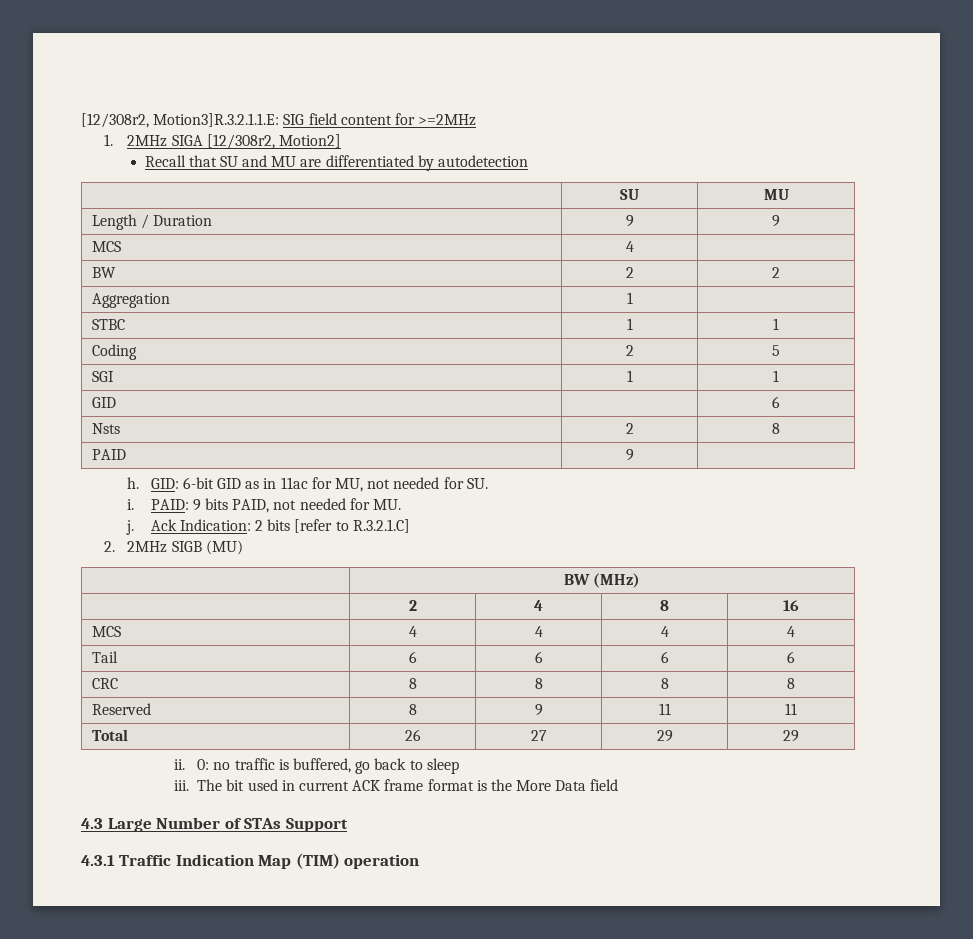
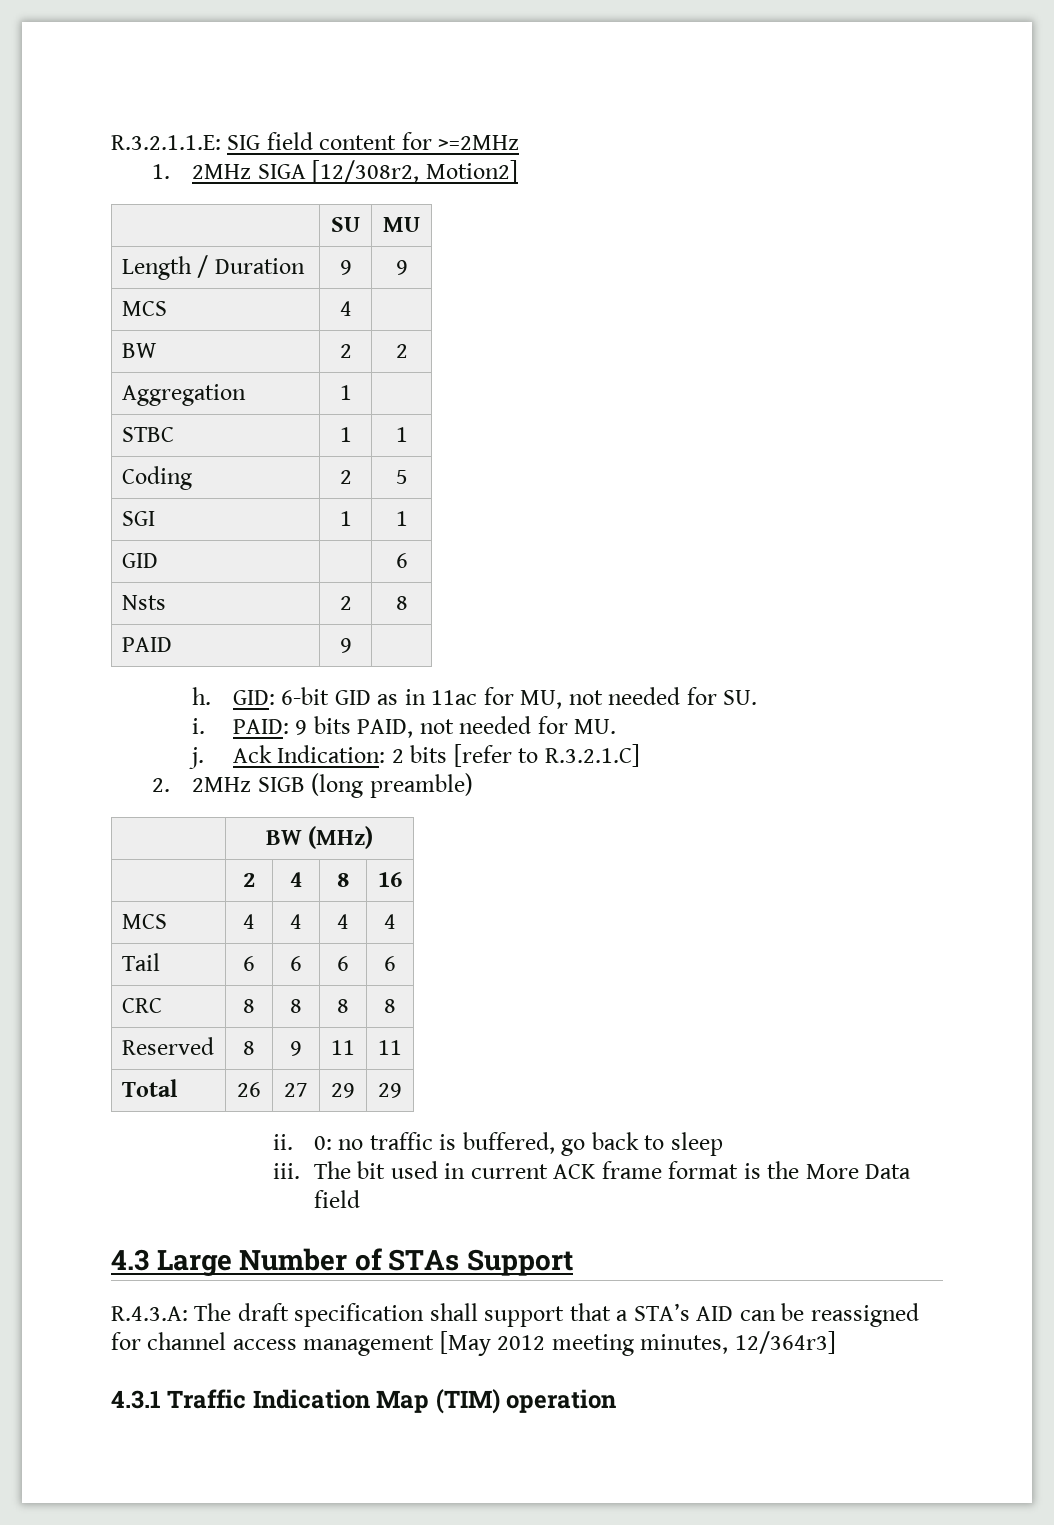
[81,113,280,128] [12/308r2, Motion3]R.3.2.1.1.E: -> [111,135,221,150] R.3.2.1.1.E:
[144,155,529,171] // Recall that SU and MU are differentiated by autodetection -> (518, 171) none
[205,540,243,555] (MU) -> [311,773,473,798] (long preamble)
(348, 825) none -> [111,1303,919,1327] [111,1331,836,1356] // R.4.3.A: The draft specification shall support that a STA’s AID can be reassigned for channel access management [May 2012 meeting minutes, 12/364r3]

